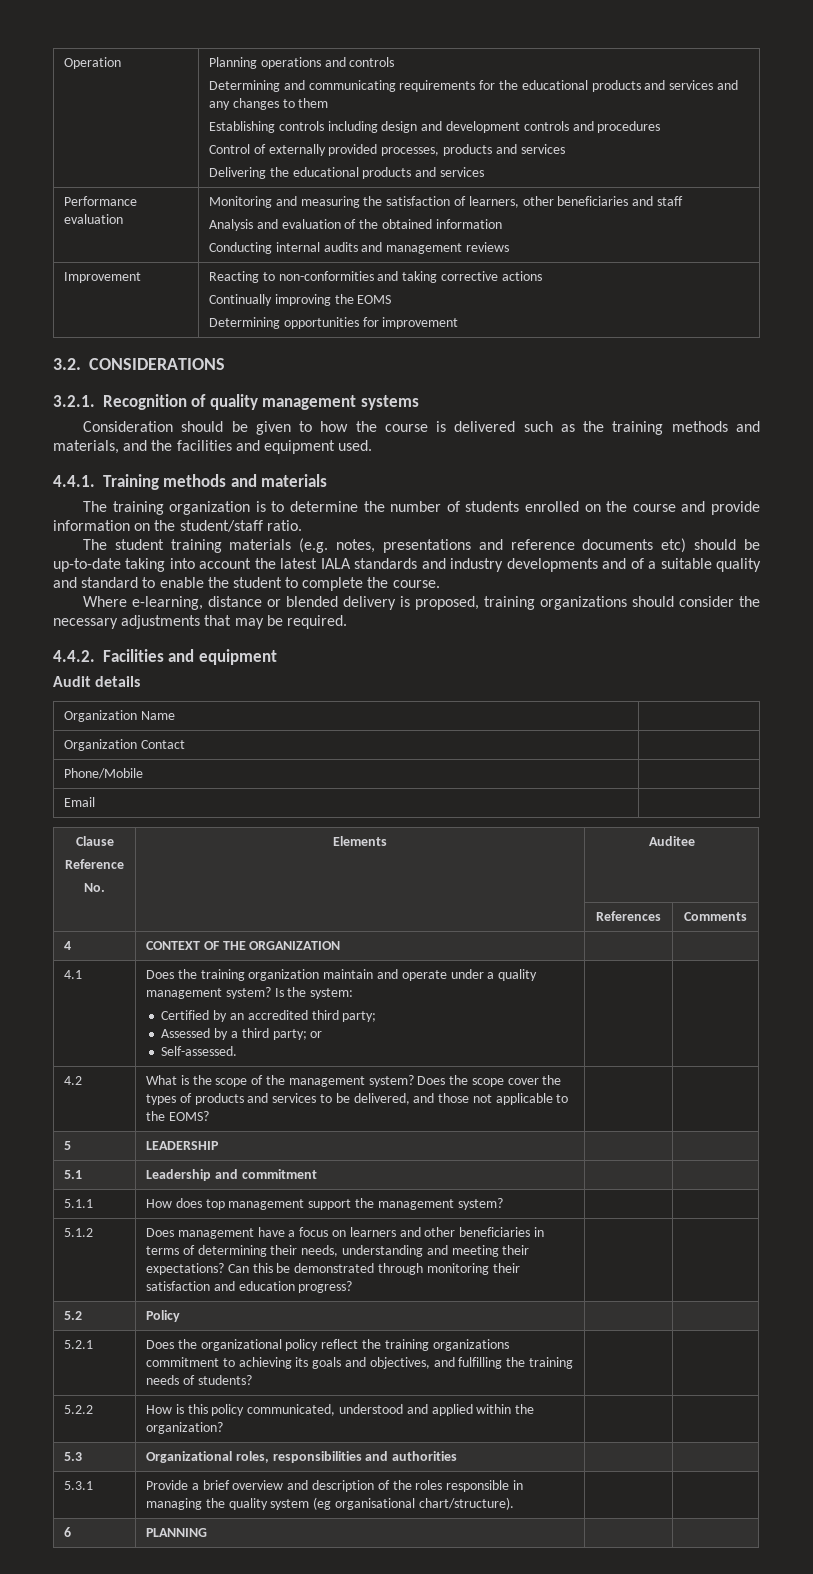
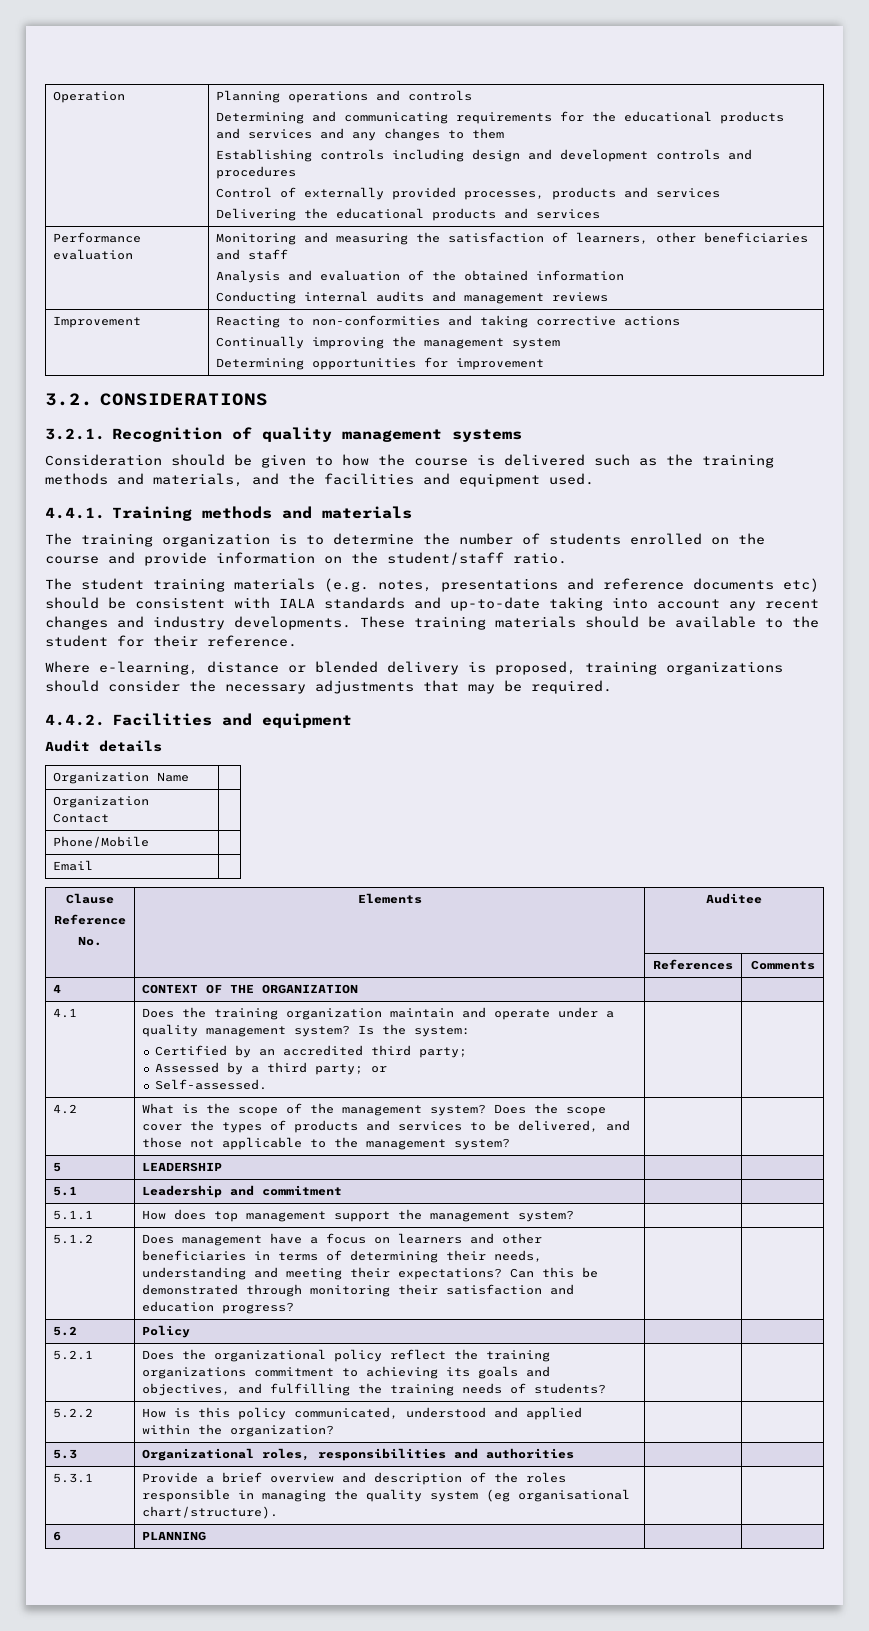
[357,295,392,304] EOMS -> [424,338,561,349] management system
[53,558,762,572] [53,577,440,591] up-to-date taking into account the latest IALA standards and industry developments and of a suitable quality and standard to enable the student to complete the course. -> [135,597,819,611] [45,616,819,630] [45,635,297,647] consistent with IALA standards and up-to-date taking into account any recent changes and industry developments. These training materials should be available to the student for their reference.
[168,1111,209,1121] EOMS? -> [366,1138,511,1150] management system?

